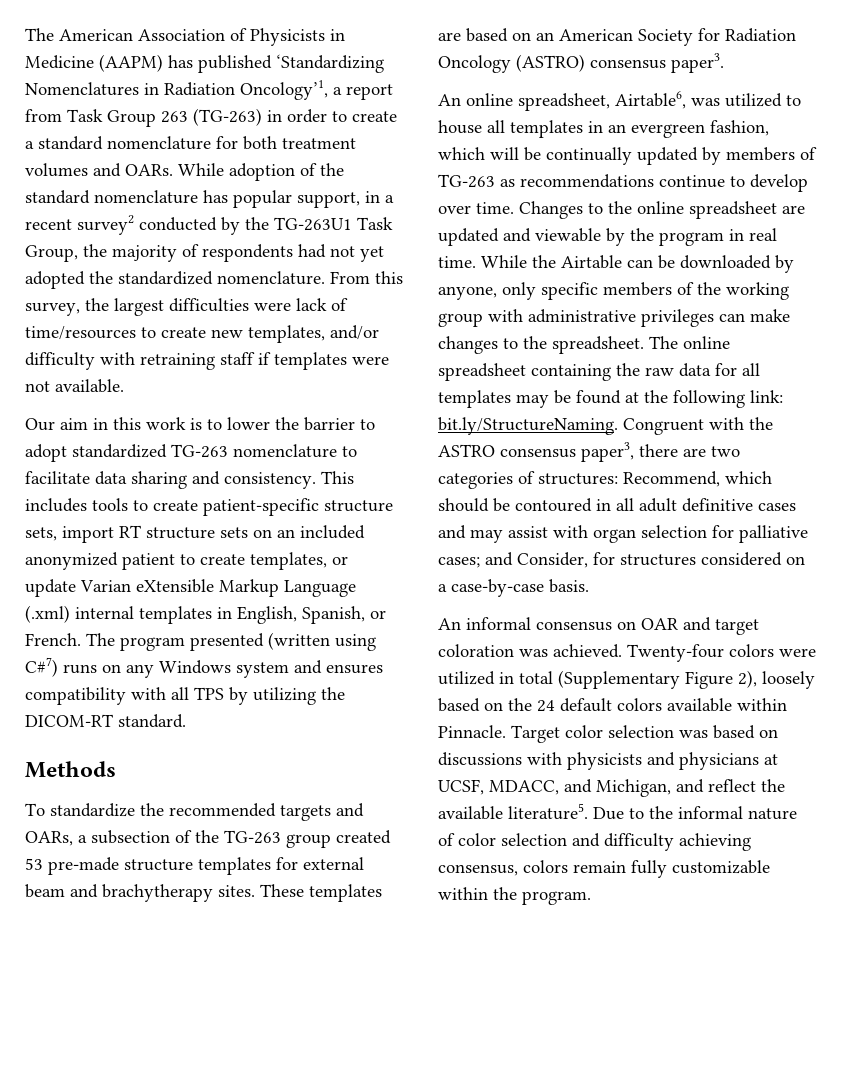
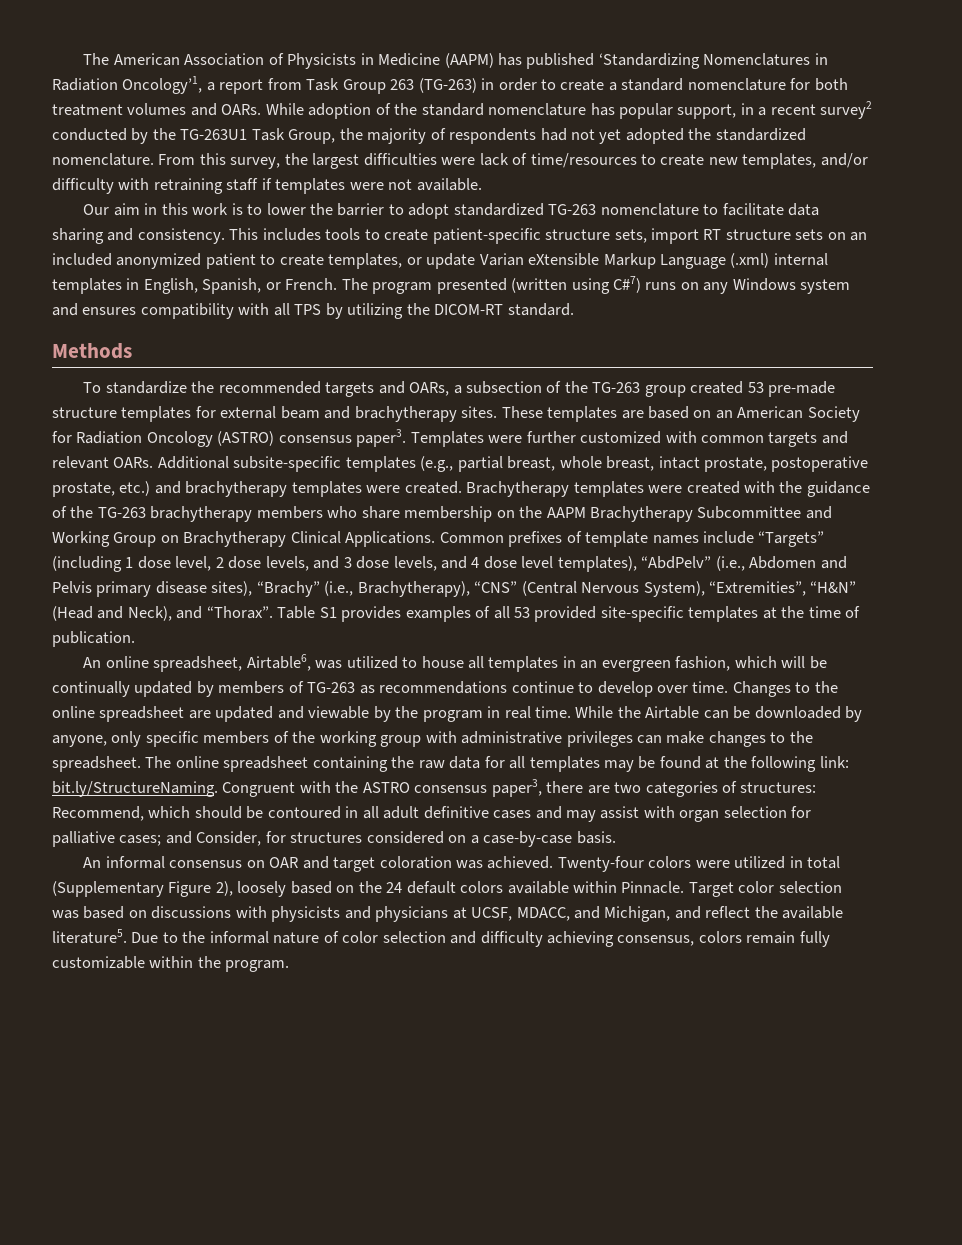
(724, 63) none -> [410,431,848,447] [52,456,869,472] [52,481,870,497] [52,506,832,522] [52,531,825,547] [52,556,847,572] [52,581,857,597] [52,606,861,622] [52,631,135,647] Templates were further customized with common targets and relevant OARs. Additional subsite-specific templates (e.g., partial breast, whole breast, intact prostate, postoperative prostate, etc.) and brachytherapy templates were created. Brachytherapy templates were created with the guidance of the TG-263 brachytherapy members who share membership on the AAPM Brachytherapy Subcommittee and Working Group on Brachytherapy Clinical Applications. Common prefixes of template names include “Targets” (including 1 dose level, 2 dose levels, and 3 dose levels, and 4 dose level templates), “AbdPelv” (i.e., Abdomen and Pelvis primary disease sites), “Brachy” (i.e., Brachytherapy), “CNS” (Central Nervous System), “Extremities”, “H&N” (Head and Neck), and “Thorax”. Table S1 provides examples of all 53 provided site-specific templates at the time of publication.

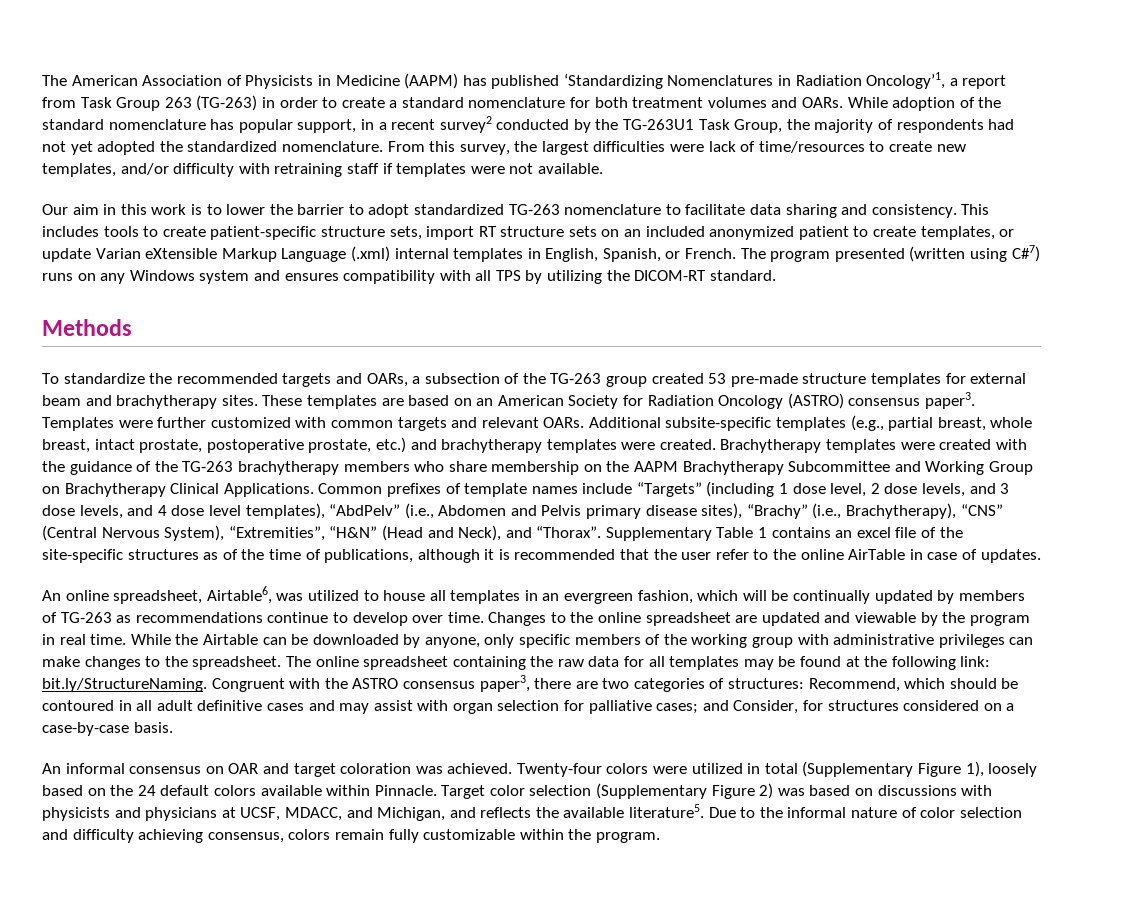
[277,606,861,622] [52,631,135,647] Table S1 provides examples of all 53 provided site-specific templates at the time of publication. -> [605,527,963,541] [42,549,1041,563] Supplementary Table 1 contains an excel file of the site-specific structures as of the time of publications, although it is recommended that the user refer to the online AirTable in case of updates.
[215,881,233,896] 2), -> [965,761,984,777] 1),
(842, 887) none -> [596,783,774,799] (Supplementary Figure 2)
[705,906,751,918] reflect -> [480,807,532,818] reflects

